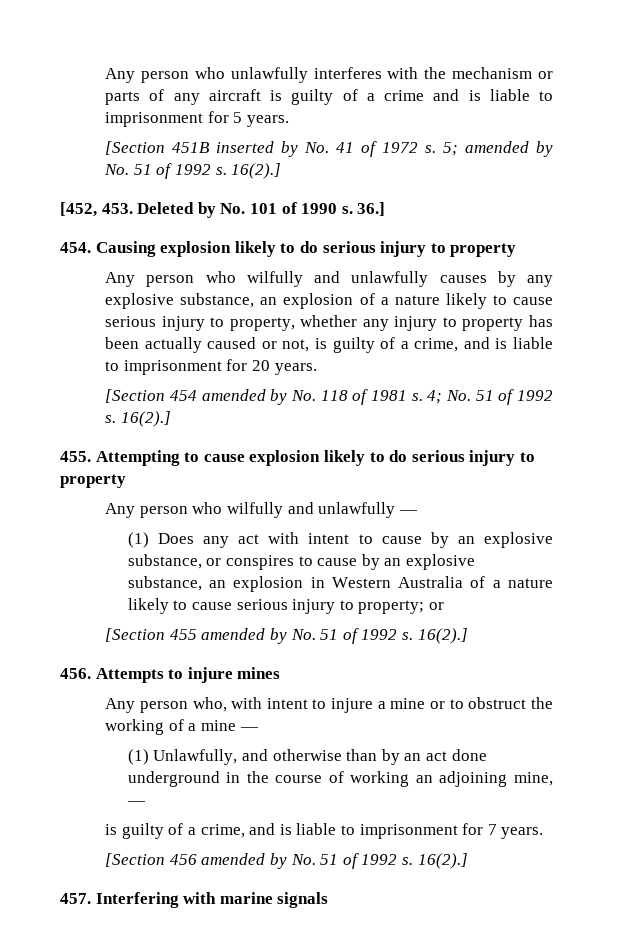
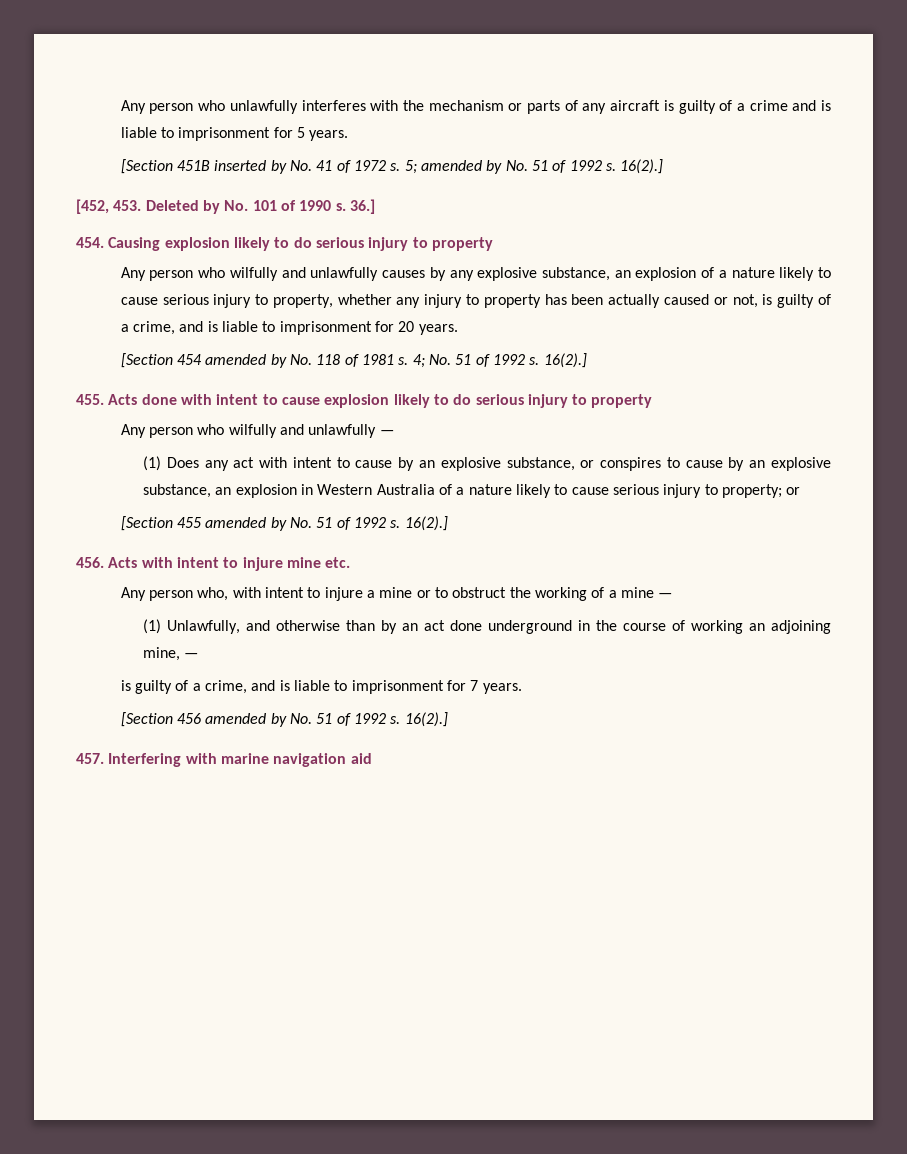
[95,450,180,466] Attempting -> [108,394,259,405] Acts done with intent
[95,667,281,683] Attempts to injure mines -> [108,557,351,571] Acts with intent to injure mine etc.
[277,892,329,908] signals -> [273,753,372,767] navigation aid

